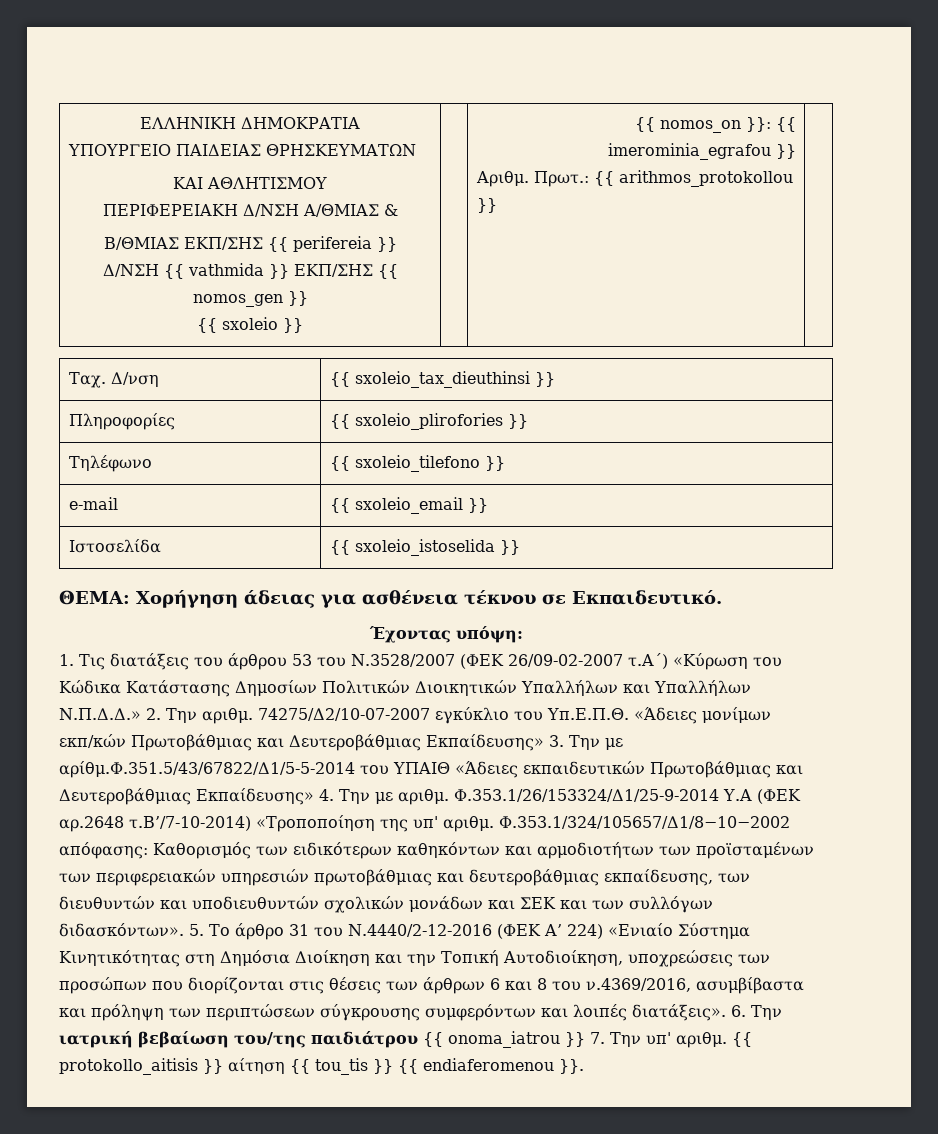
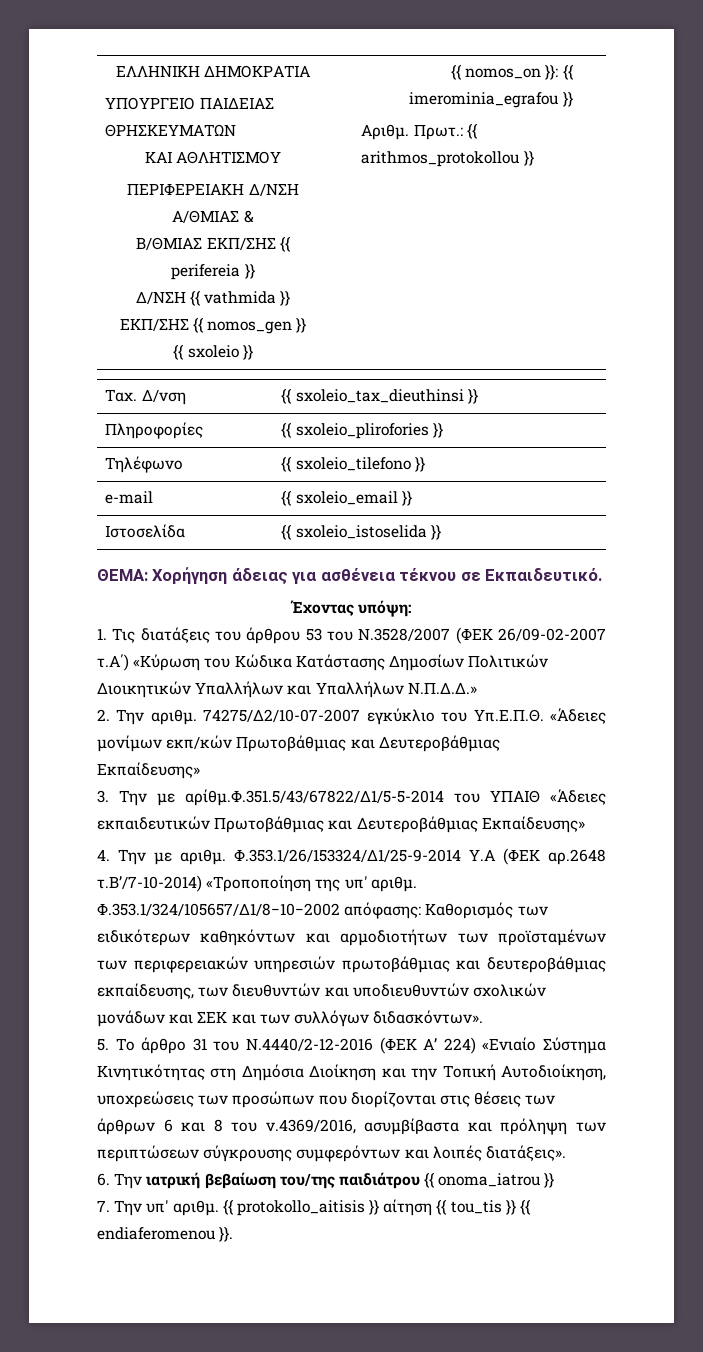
(141, 714) none -> (477, 688) //
(544, 742) none -> (200, 770) //
(314, 796) none -> (585, 824) //
(184, 930) none -> (484, 1017) //
(726, 1012) none -> (566, 1153) //
(585, 1039) none -> (555, 1180) //

